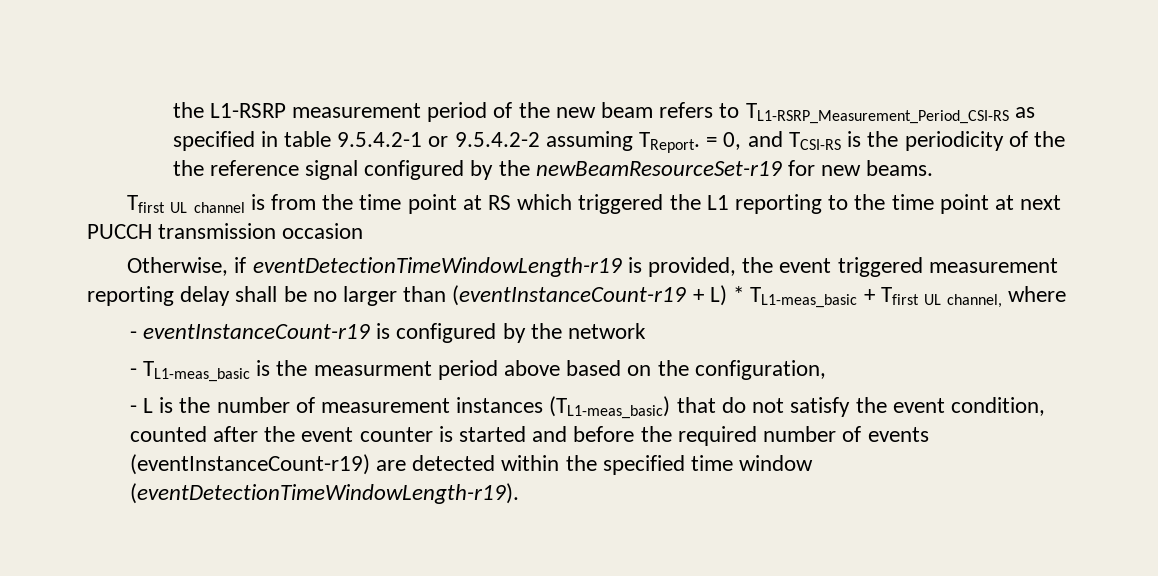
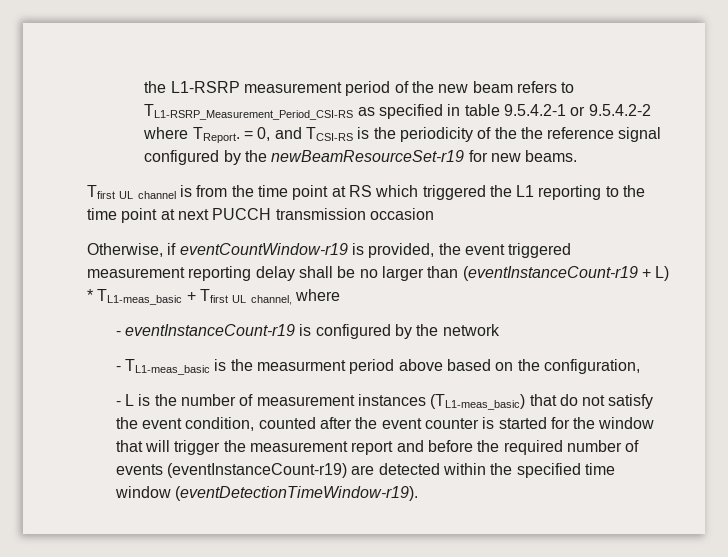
[545,131,633,151] assuming -> [143,127,189,139] where
[252,257,622,277] eventDetectionTimeWindowLength-r19 -> [179,243,348,255] eventCountWindow-r19
(527, 434) none -> [550,417,655,429] [115,440,394,455] for the window that will trigger the measurement report
[129,483,519,504] (eventDetectionTimeWindowLength-r19). -> [174,486,418,501] (eventDetectionTimeWindow-r19).

